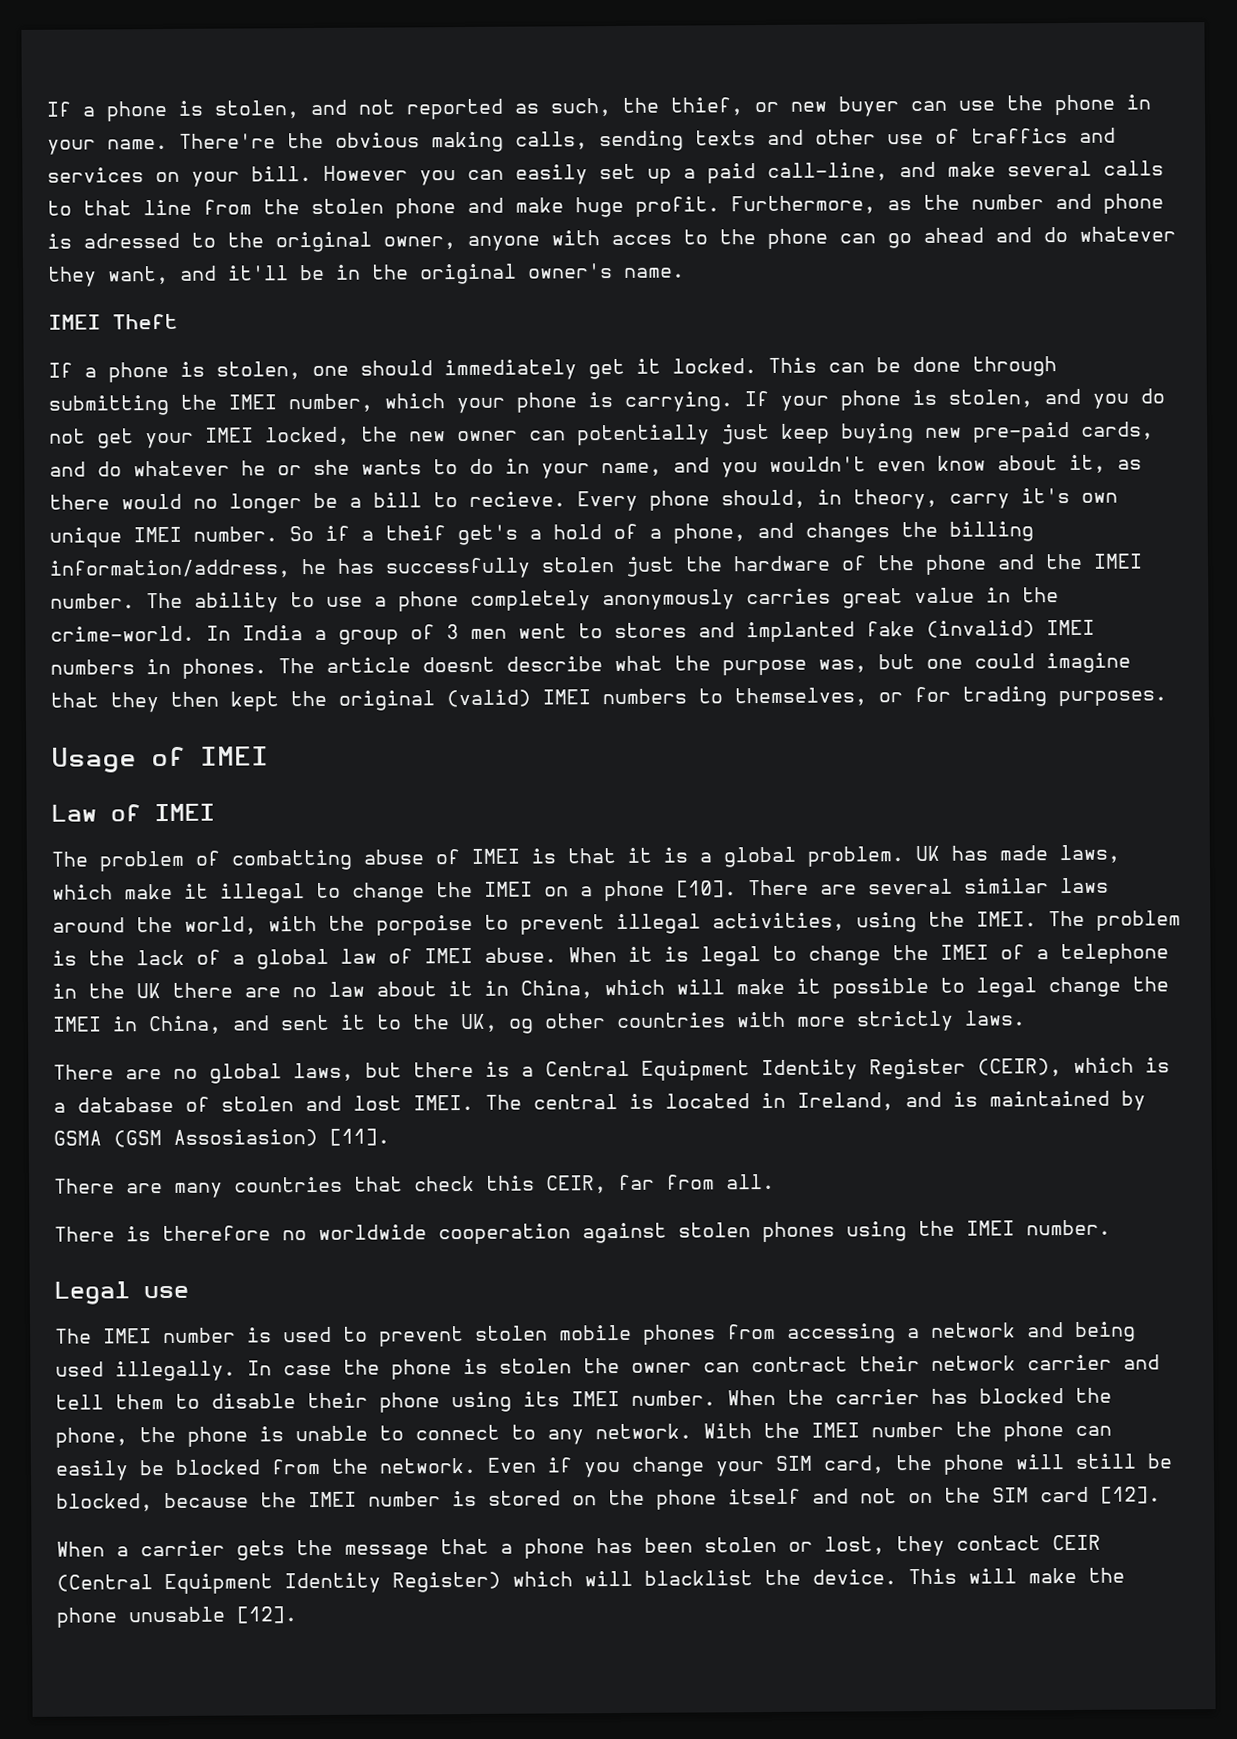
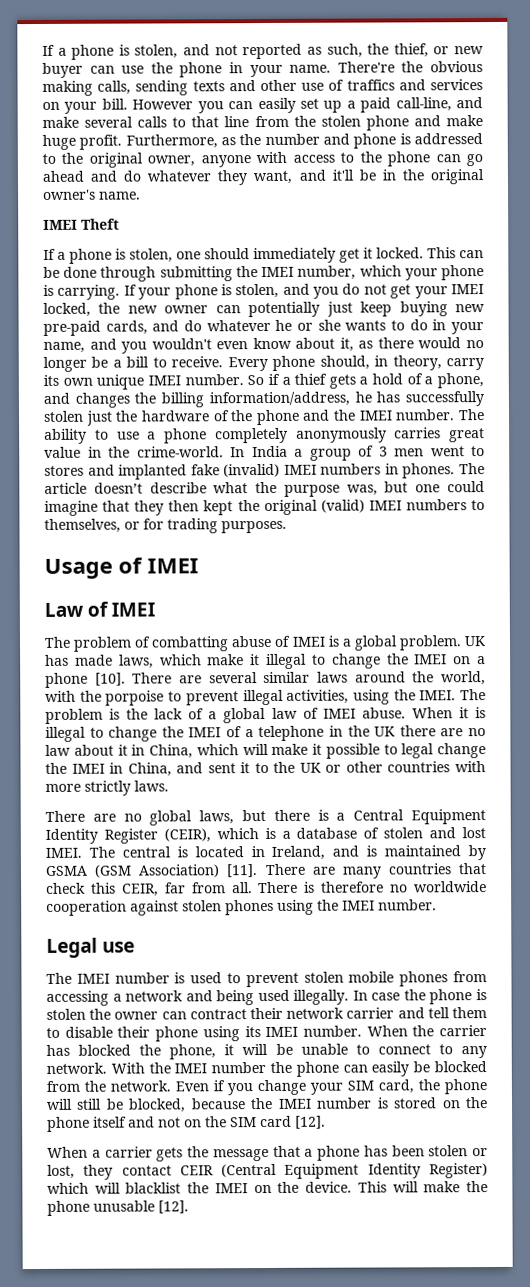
[83,232,180,249] adressed -> [414,133,483,145] addressed
[611,234,672,246] acces -> [292,154,335,163] access
[469,491,566,507] recieve. -> [171,356,224,368] receive.
[1021,488,1070,504] it's -> [43,374,59,386] its
[385,524,518,546] theif get's -> [294,373,356,389] thief gets
[422,656,495,673] doesnt -> [93,482,143,494] doesn’t
[567,847,688,864] that it is -> (340, 641) none
[700,946,761,967] legal -> [45,726,86,742] illegal
[460,1013,534,1034] UK, og -> [299,762,342,773] UK or
[173,1129,318,1147] Assosiasion) -> [138,864,221,878] Association)
(390, 1137) // -> (259, 871) none
(775, 1181) // -> (253, 888) none
[139,1426,284,1447] the phone is -> [224,1043,293,1056] it will be
(801, 1577) none -> [214,1181,300,1194] IMEI on the

